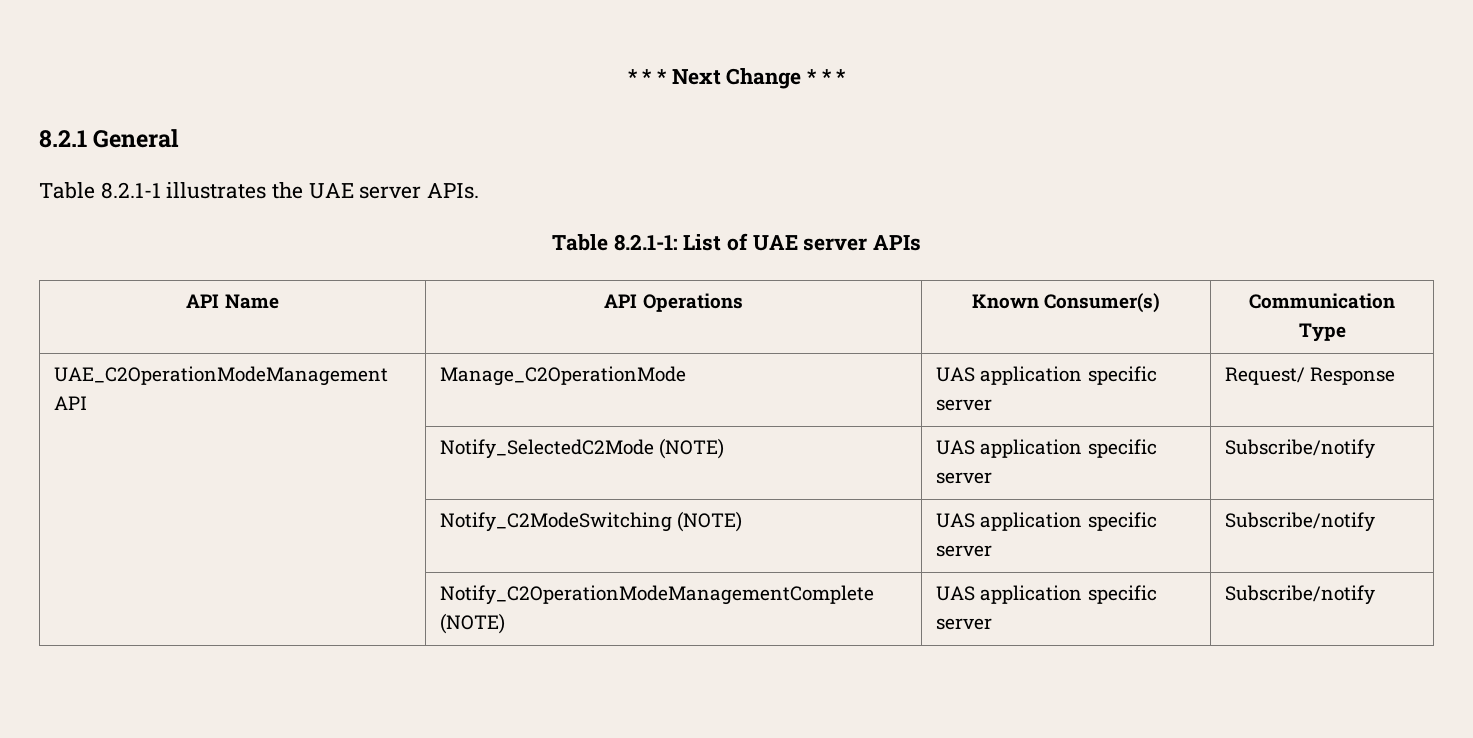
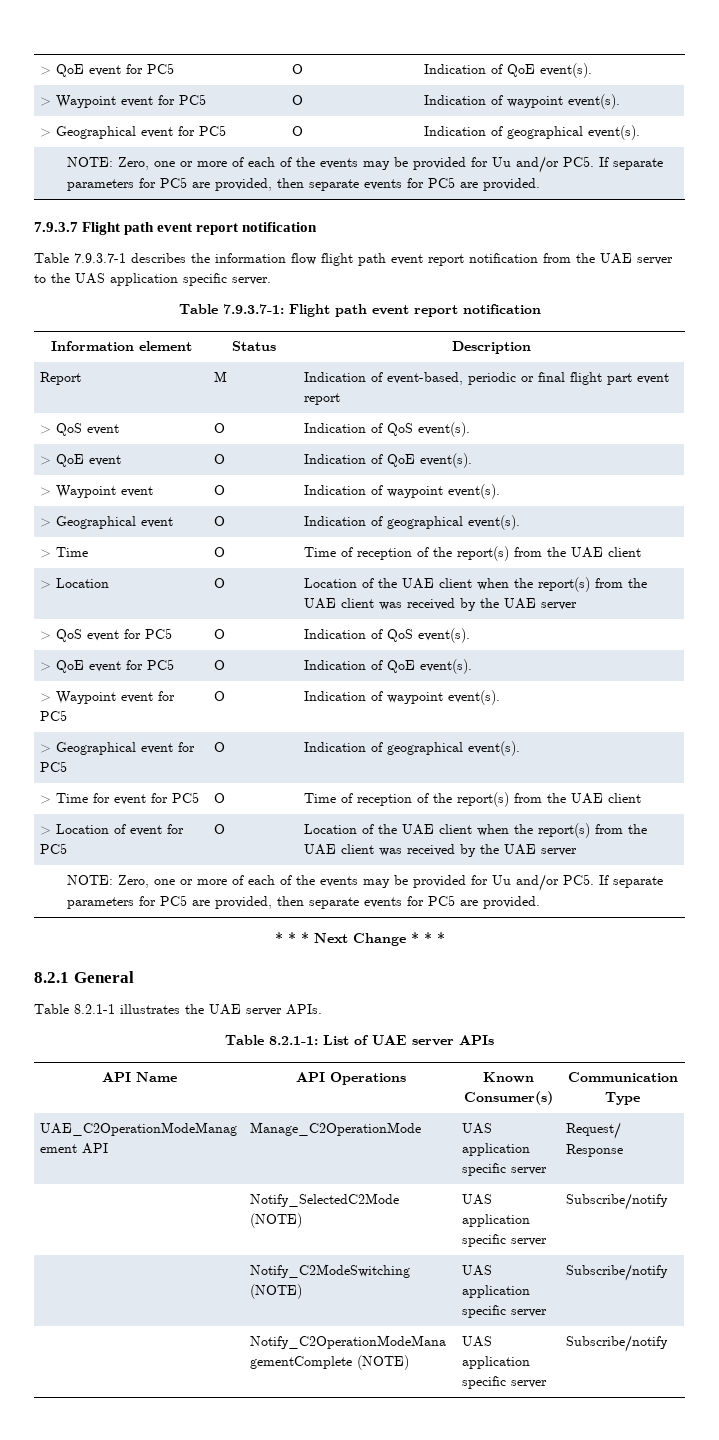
(627, 76) none -> [39,63,174,77] [291,64,303,74] [423,63,592,78] [39,94,206,108] [291,95,303,105] [423,94,620,109] [39,125,226,139] [291,126,303,136] [423,125,640,140] [66,156,663,173] [66,177,540,191] [34,222,318,235] [34,253,673,266] [34,273,271,286] [178,304,541,317] [51,341,192,351] [231,341,276,351] [452,341,531,354] [39,372,81,385] [213,371,227,382] [303,372,669,385] [303,393,340,405] [39,423,119,436] [213,423,225,433] [303,422,470,437] [39,454,121,467] [213,454,225,464] [303,453,472,468] [39,485,153,498] [213,485,225,495] [303,484,500,499] [39,516,173,529] [213,516,225,526] [303,515,520,530] [39,547,88,558] [213,547,225,557] [303,546,641,561] [39,578,109,589] [213,578,225,588] [303,577,647,592] [303,598,577,611] [39,628,172,642] [213,629,225,639] [303,628,470,643] [39,659,174,673] [213,660,225,670] [303,659,472,674] [39,691,175,704] [39,710,67,721] [213,691,225,701] [303,690,500,705] [39,742,195,755] [39,761,67,772] [213,742,225,752] [303,741,520,756] [39,792,199,805] [213,793,225,803] [303,792,641,807] [39,824,184,836] [39,843,67,854] [213,824,225,834] [303,823,647,838] [303,844,577,857] [66,874,663,891] [66,895,540,909] > QoE event for PC5 | O | Indication of QoE event(s). // > Waypoint event for PC5 | O | Indication of waypoint event(s). // > Geographical event for PC5 | O | Indication of geographical event(s). // NOTE: Zero, one or more of each of the events may be provided for Uu and/or PC5. If separate parameters for PC5 are provided, then separate events for PC5 are provided. // 7.9.3.7 Flight path event report notification // Table 7.9.3.7-1 describes the information flow flight path event report notification from the UAE server to the UAS application specific server. // Table 7.9.3.7-1: Flight path event report notification // Information element | Status | Description // Report | M | Indication of event-based, periodic or final flight part event report // > QoS event | O | Indication of QoS event(s). // > QoE event | O | Indication of QoE event(s). // > Waypoint event | O | Indication of waypoint event(s). // > Geographical event | O | Indication of geographical event(s). // > Time | O | Time of reception of the report(s) from the UAE client // > Location | O | Location of the UAE client when the report(s) from the UAE client was received by the UAE server // > QoS event for PC5 | O | Indication of QoS event(s). // > QoE event for PC5 | O | Indication of QoE event(s). // > Waypoint event for PC5 | O | Indication of waypoint event(s). // > Geographical event for PC5 | O | Indication of geographical event(s). // > Time for event for PC5 | O | Time of reception of the report(s) from the UAE client // > Location of event for PC5 | O | Location of the UAE client when the report(s) from the UAE client was received by the UAE server // NOTE: Zero, one or more of each of the events may be provided for Uu and/or PC5. If separate parameters for PC5 are provided, then separate events for PC5 are provided. //

